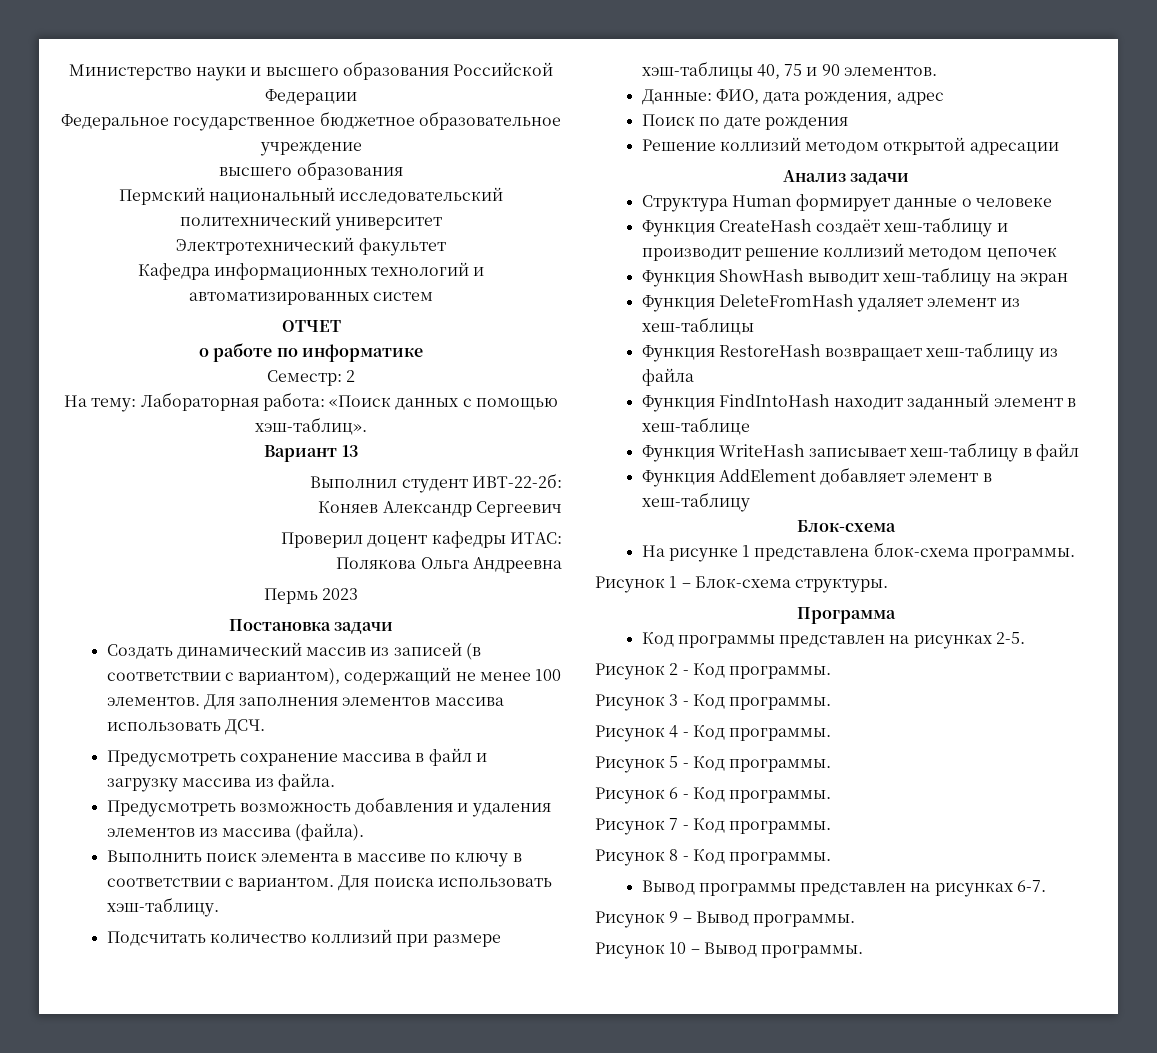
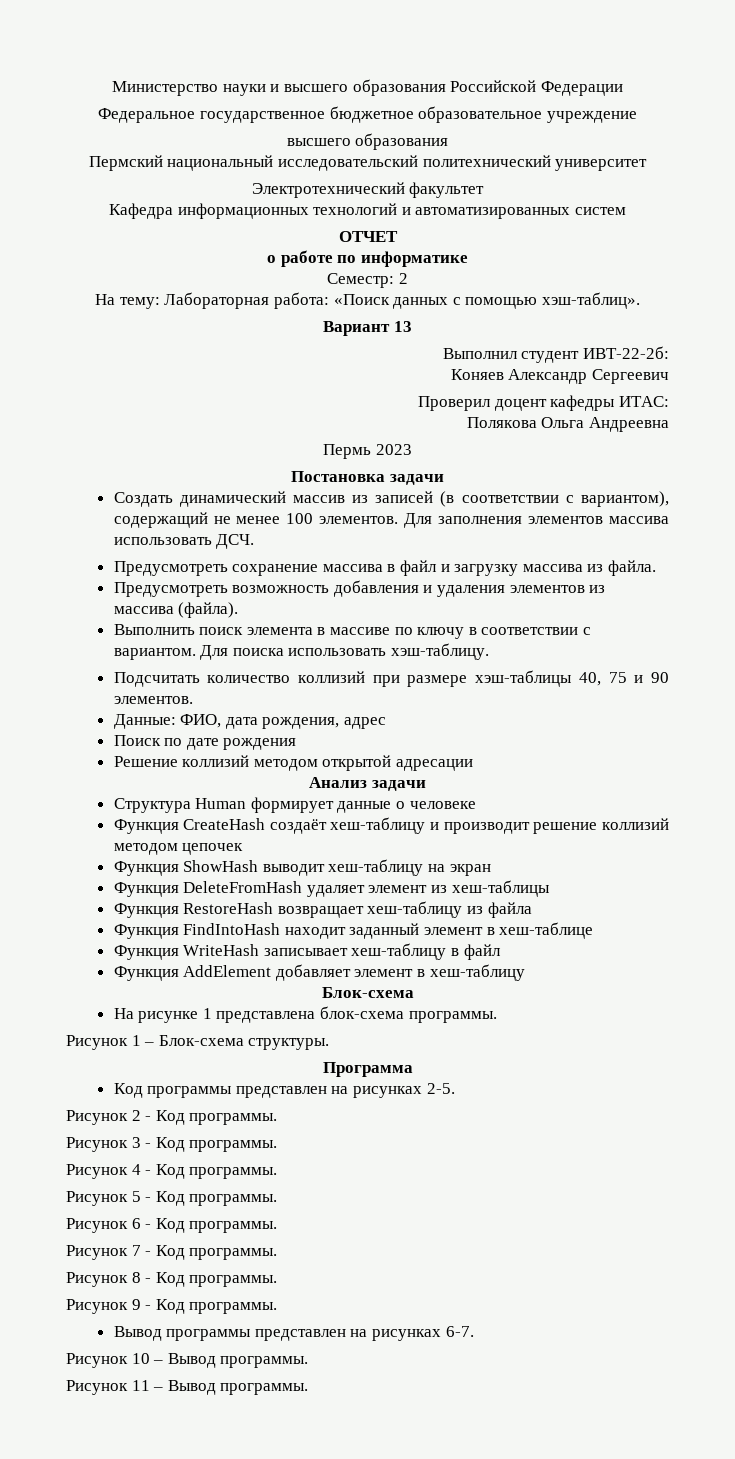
(832, 858) none -> [66,1299,278,1314] // Рисунок 9 - Код программы.
[669,911,679,923] 9 -> [131,1353,150,1364] 10
[669,942,687,954] 10 -> [131,1380,150,1391] 11

